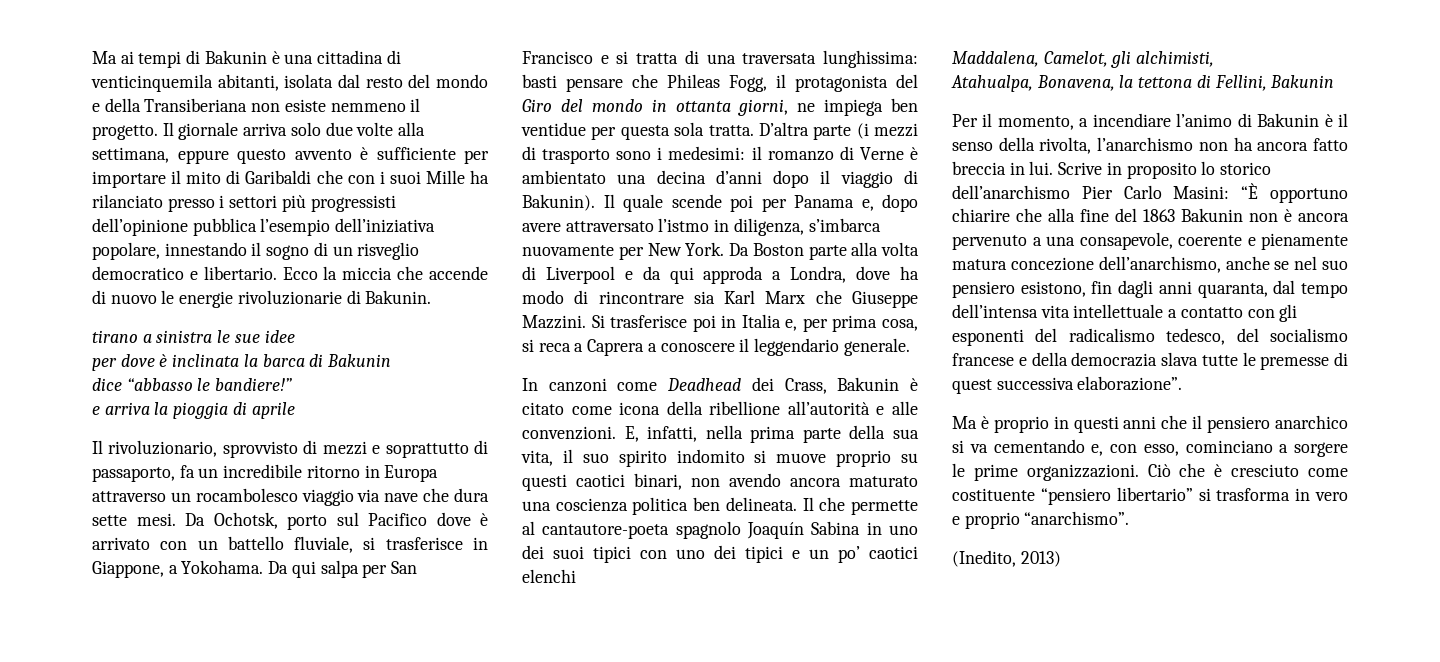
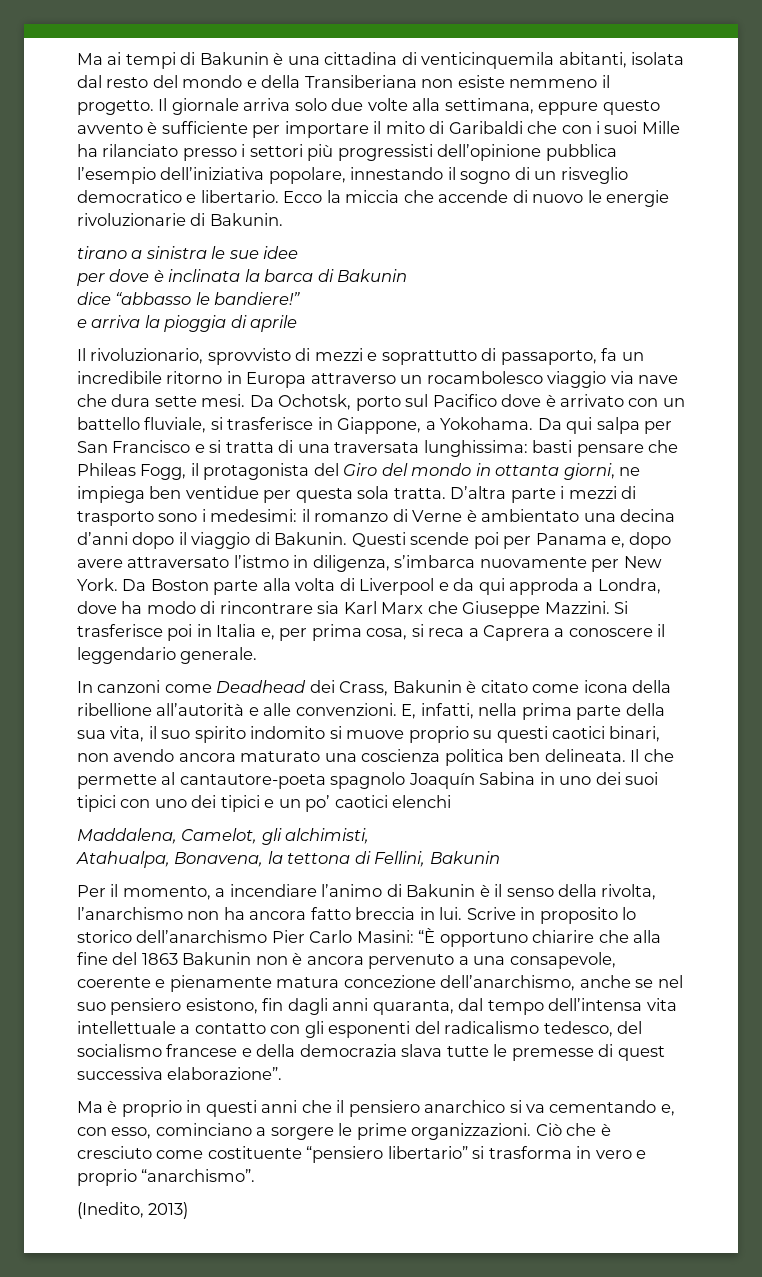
[856,123,869,139] (i -> [560,486,565,499] i
[522,194,663,212] Bakunin). Il quale -> [274,532,406,547] Bakunin. Questi

